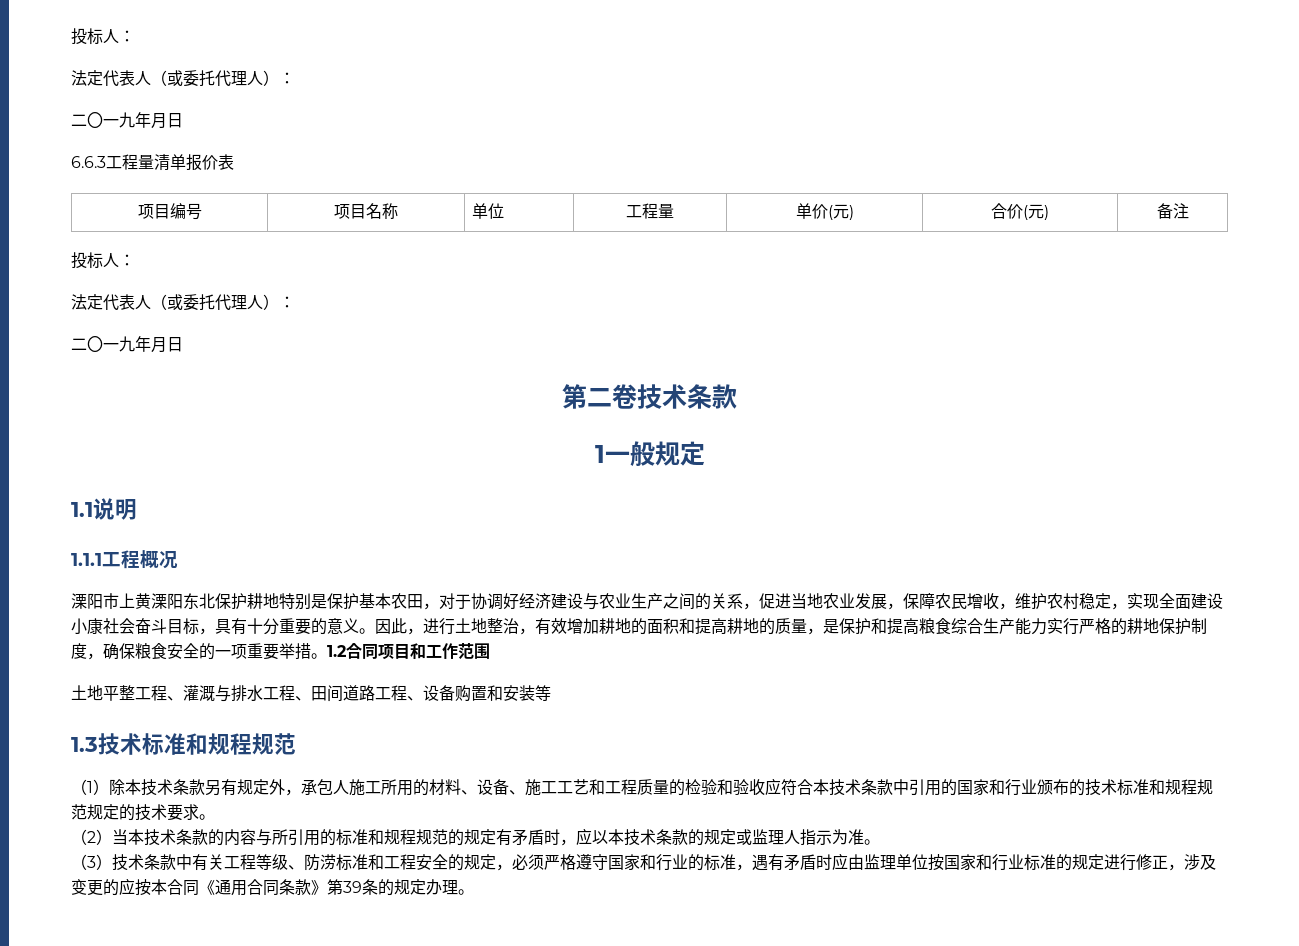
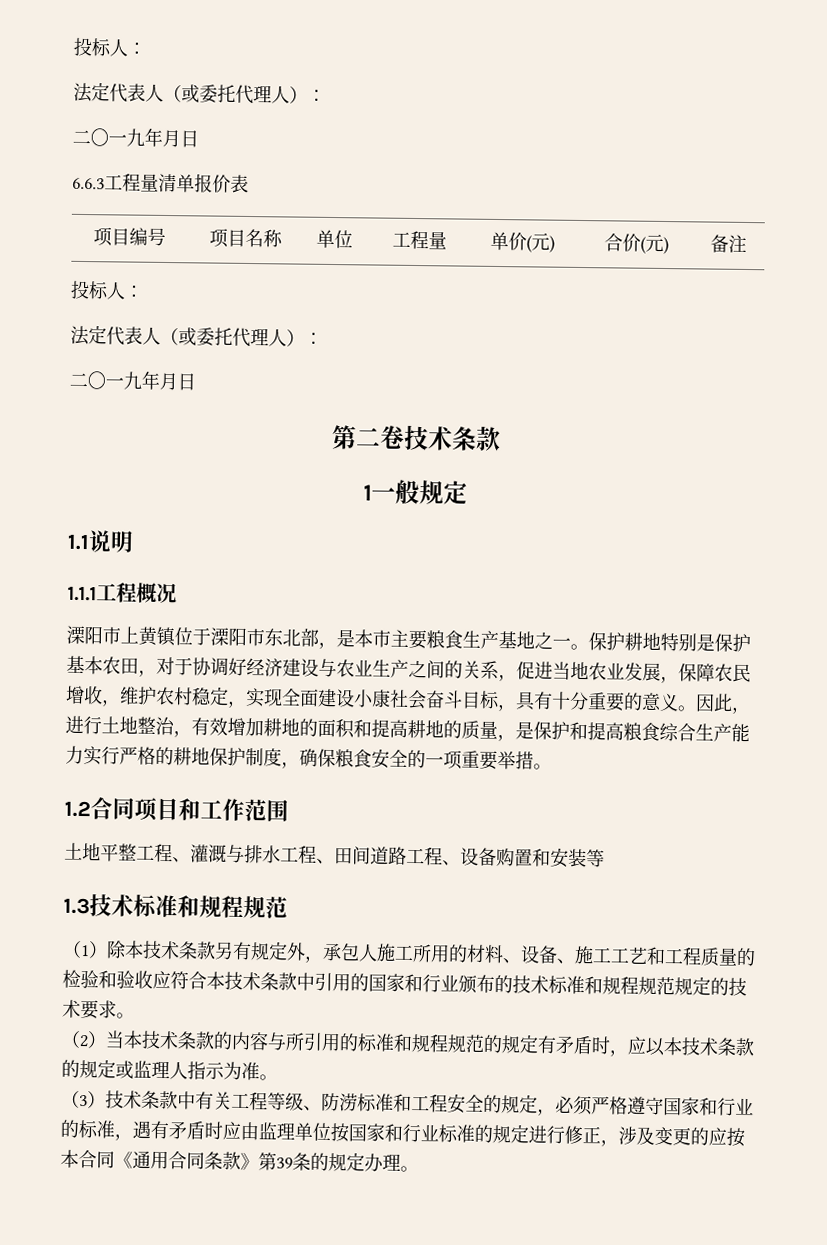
[151,593,215,609] 溧阳东北 -> [156,626,589,651] 镇位于溧阳市东北部，是本市主要粮食生产基地之一。
(327, 656) none -> (552, 766) //

